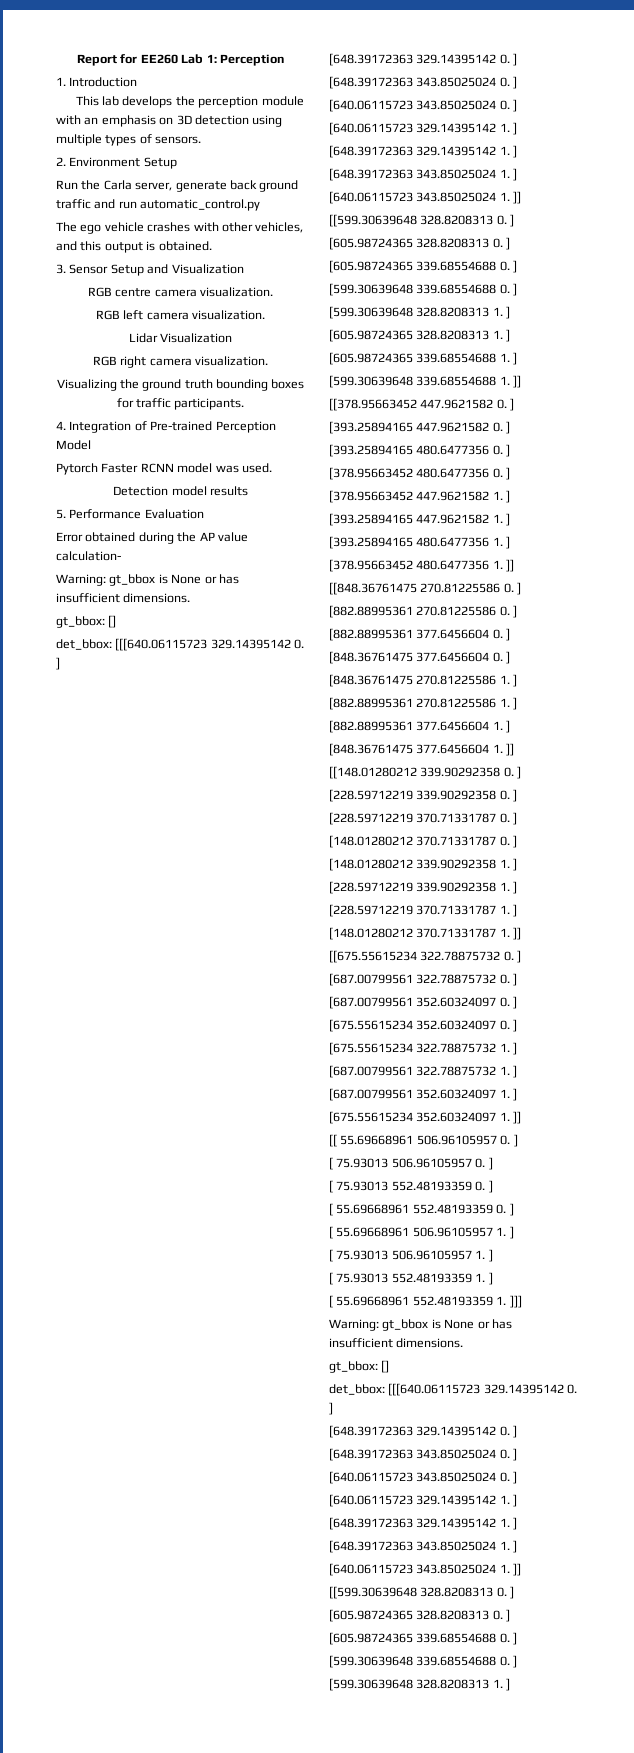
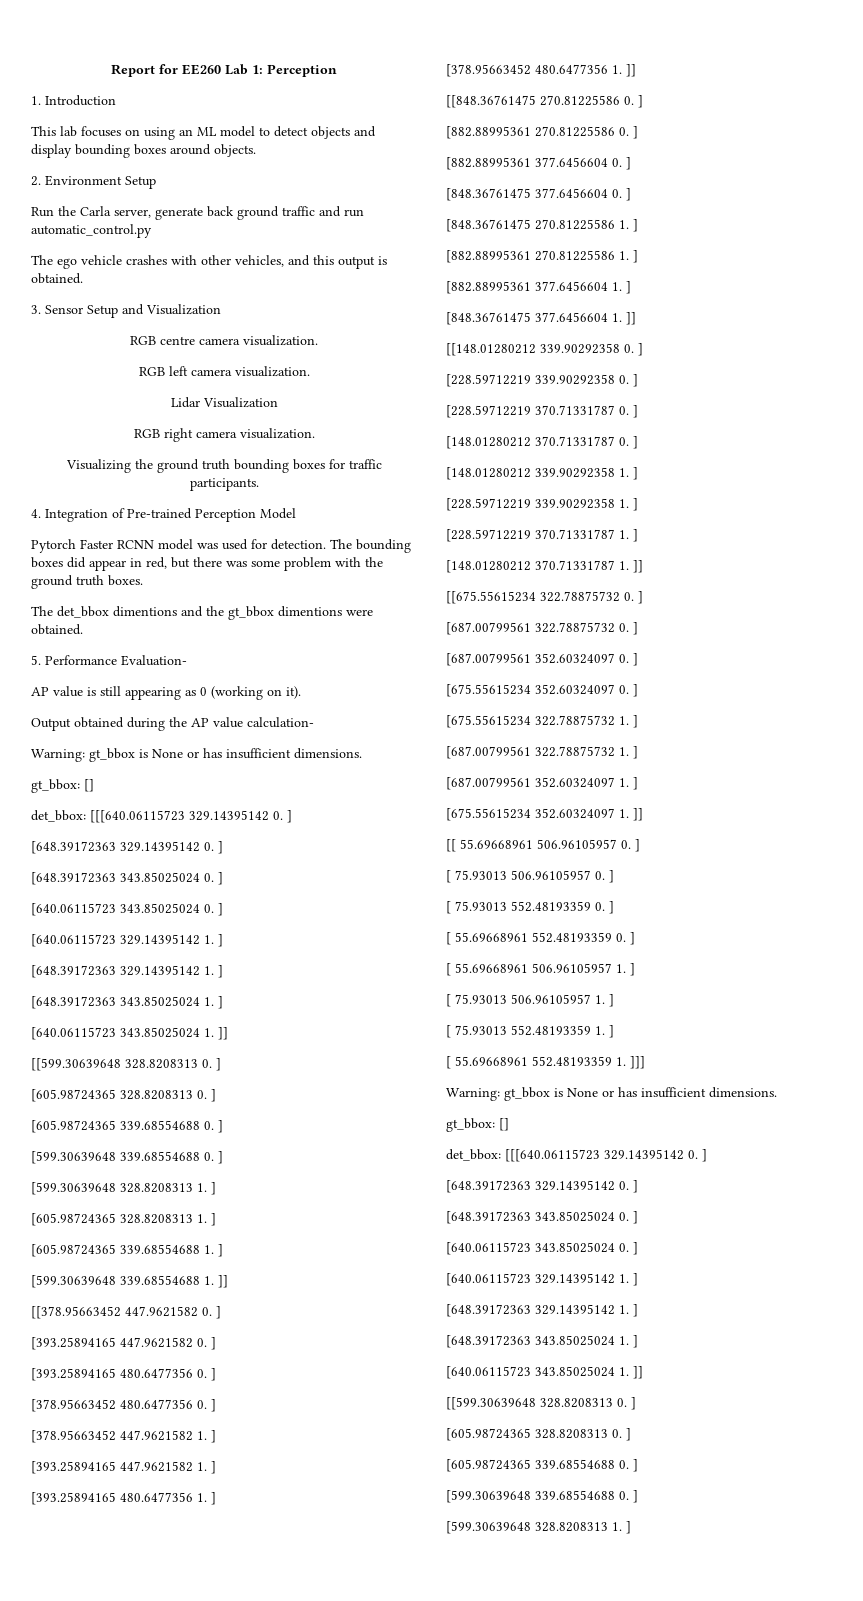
[122,96,304,108] [56,115,283,127] [56,134,202,146] develops the perception module with an emphasis on 3D detection using multiple types of sensors. -> [81,126,376,140] [31,144,256,158] focuses on using an ML model to detect objects and display bounding boxes around objects.
[241,463,272,473] [113,486,248,496] [56,509,204,519] [56,532,83,542] used. // Detection model results // 5. Performance Evaluation // Error -> [222,539,411,553] [31,557,383,571] [31,575,143,589] [31,606,373,620] [31,624,83,635] [31,655,187,666] [31,686,301,700] [31,718,71,731] used for detection. The bounding boxes did appear in red, but there was some problem with the ground truth boxes. // The det_bbox dimentions and the gt_bbox dimentions were obtained. // 5. Performance Evaluation- // AP value is still appearing as 0 (working on it). // Output

